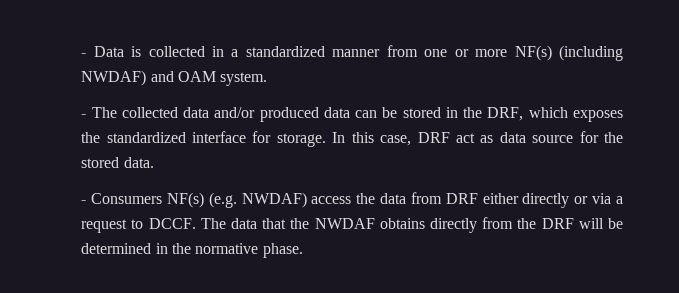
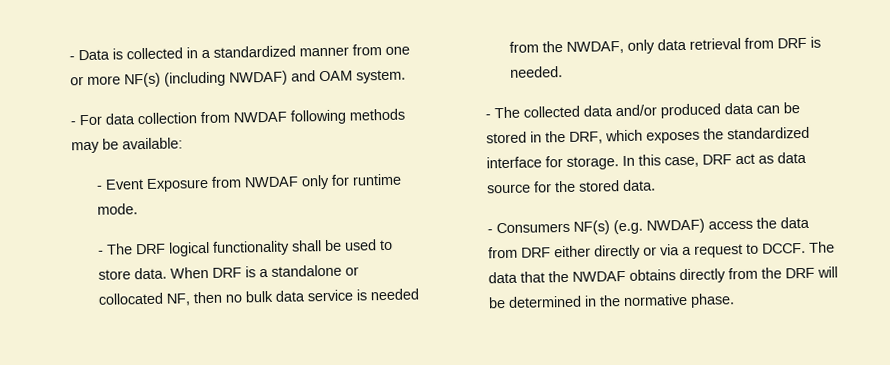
(268, 79) none -> [69,108,405,126] [70,137,183,154] [97,173,403,192] [97,203,139,215] [98,239,394,257] [98,264,360,280] [98,288,420,306] [509,36,822,54] [510,66,564,78] // - For data collection from NWDAF following methods may be available: // - Event Exposure from NWDAF only for runtime mode. // - The DRF logical functionality shall be used to store data. When DRF is a standalone or collocated NF, then no bulk data service is needed from the NWDAF, only data retrieval from DRF is needed.

